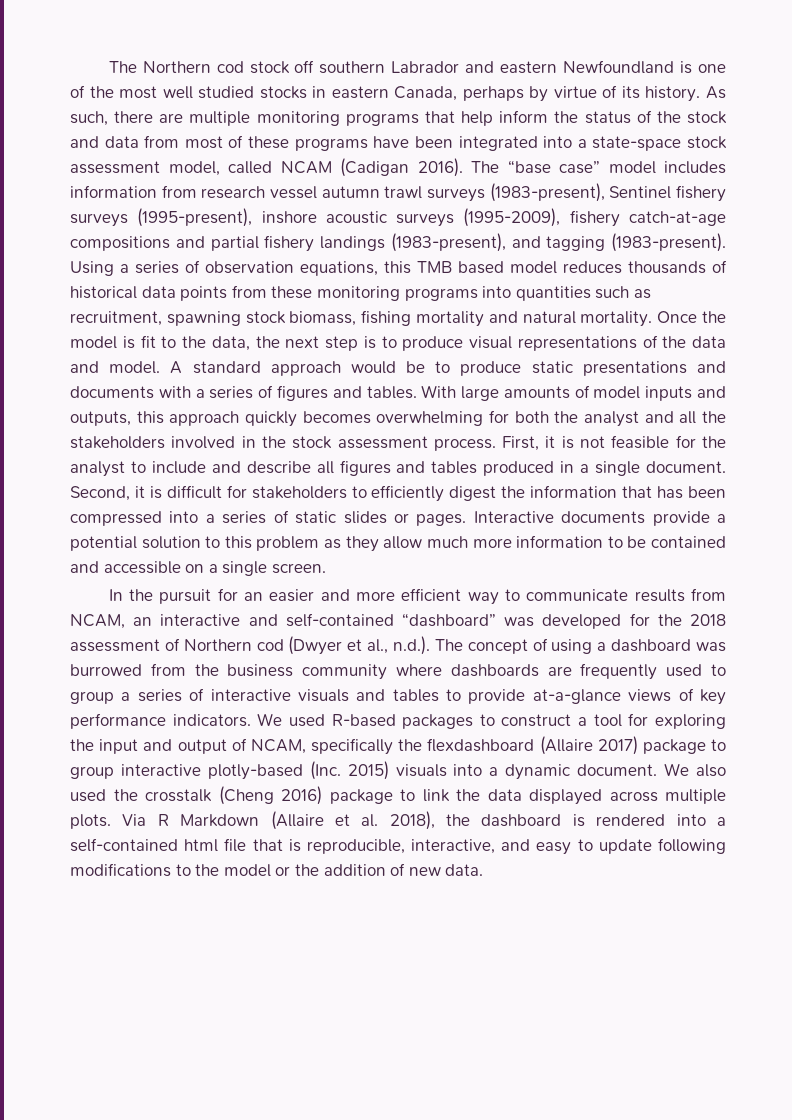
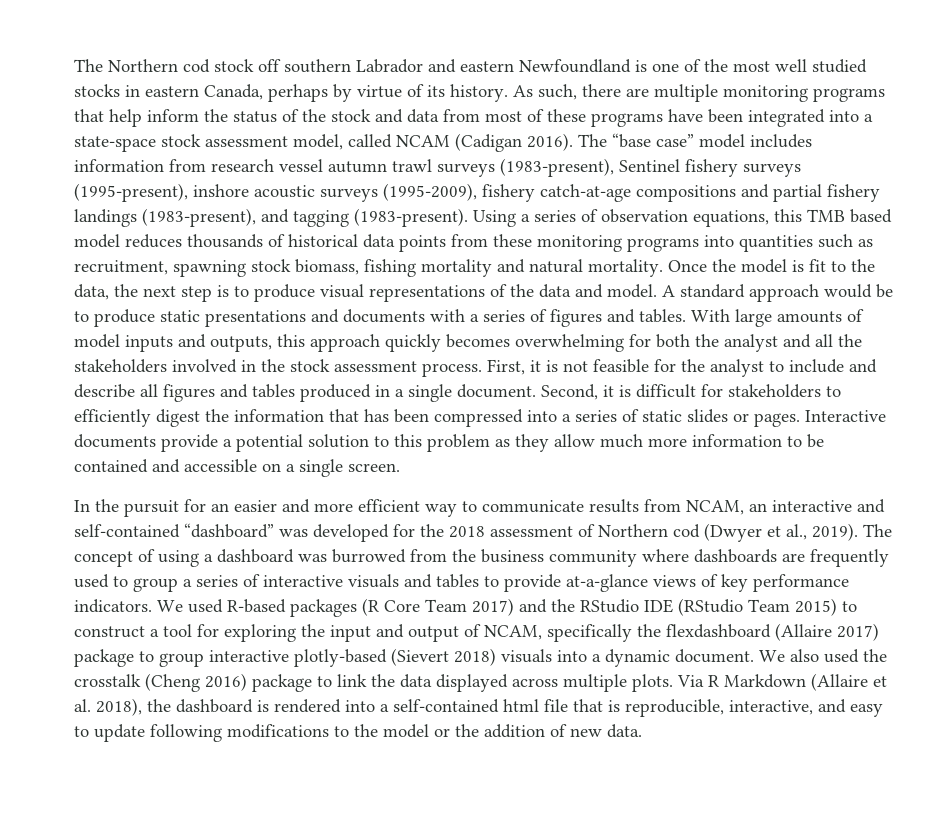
[392,636,430,655] n.d.). -> [812,523,858,541] 2019).
(474, 721) none -> [362,598,837,616] (R Core Team 2017) and the RStudio IDE (RStudio Team 2015)
[309,761,389,780] (Inc. 2015) -> [391,648,496,666] (Sievert 2018)

